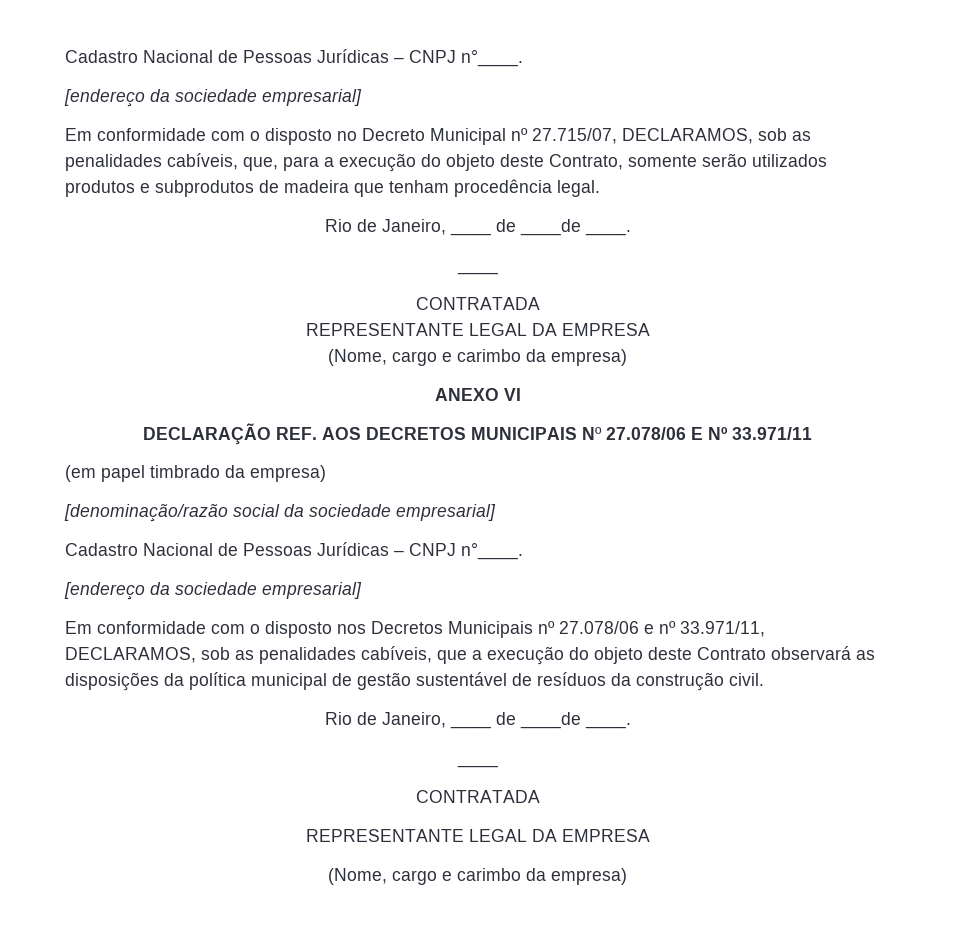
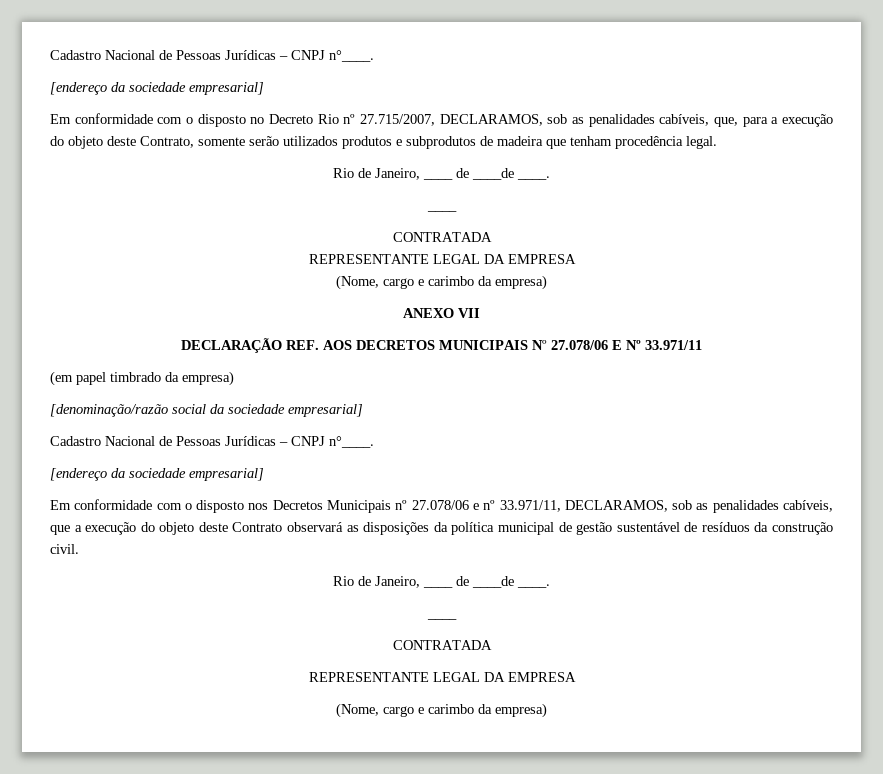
[430,128,617,145] Municipal nº 27.715/07, -> [317,114,436,126] Rio nº 27.715/2007,
[503,388,521,401] VI -> [458,308,480,318] VII

